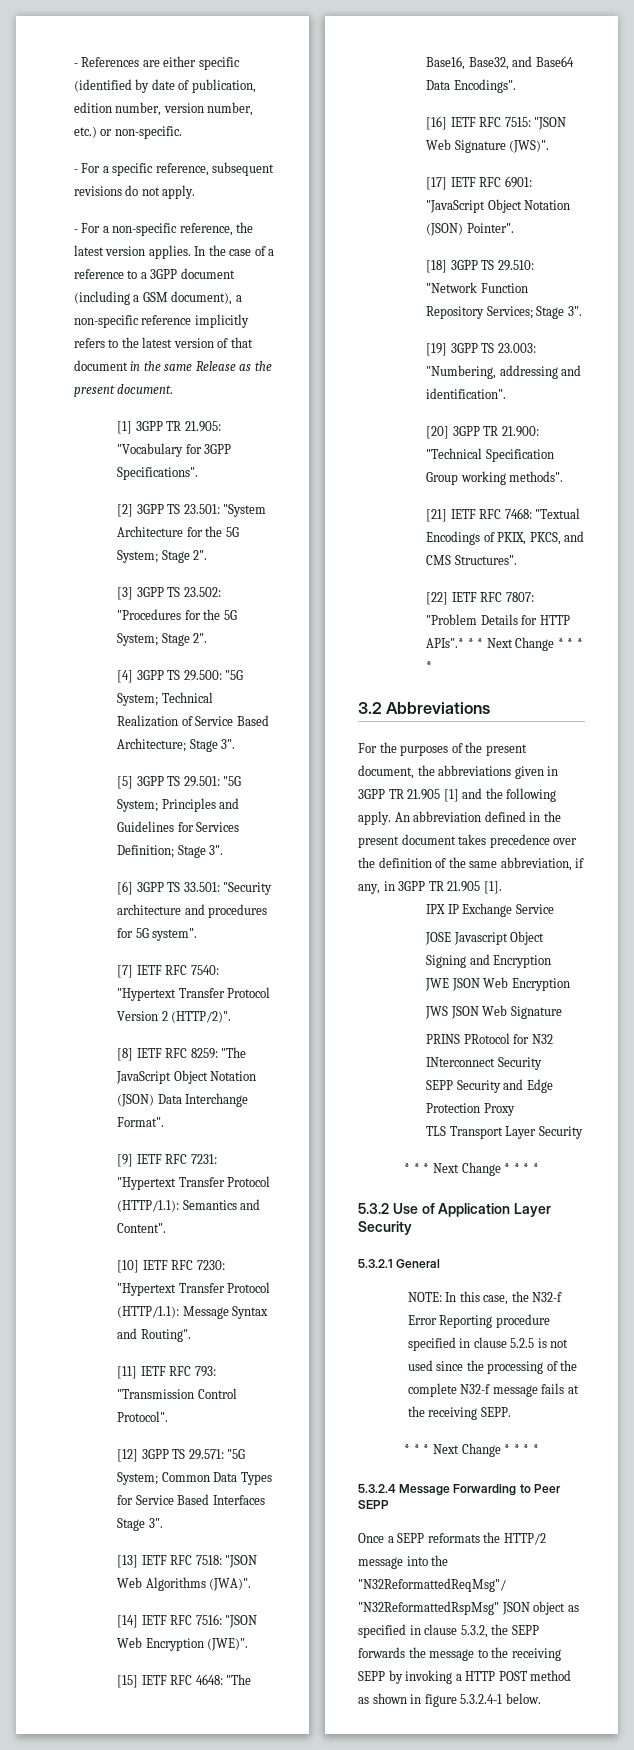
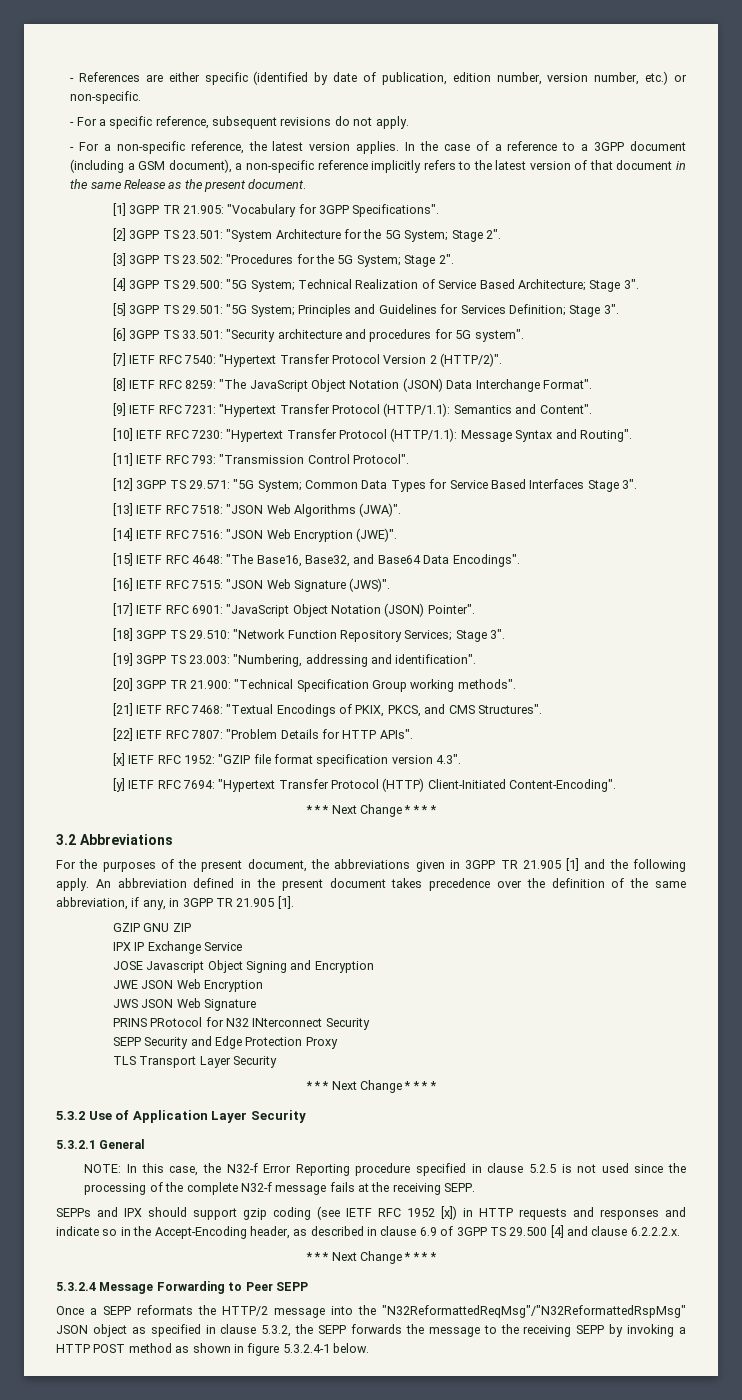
[426,638,465,648] APIs".* -> [379,729,413,739] [112,753,462,767] [112,778,617,792] [305,805,313,814] APIs". // [x] IETF RFC 1952: "GZIP file format specification version 4.3". // [y] IETF RFC 7694: "Hypertext Transfer Protocol (HTTP) Client-Initiated Content-Encoding". // *
(502, 887) none -> [112,923,191,932] // GZIP GNU ZIP
(511, 1412) none -> [56,1206,686,1220] [56,1225,680,1239] // SEPPs and IPX should support gzip coding (see IETF RFC 1952 [x]) in HTTP requests and responses and indicate so in the Accept-Encoding header, as described in clause 6.9 of 3GPP TS 29.500 [4] and clause 6.2.2.2.x.

